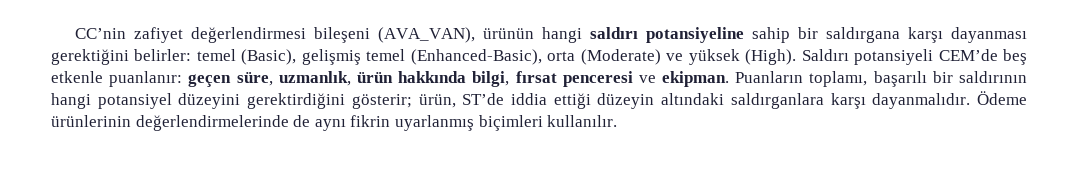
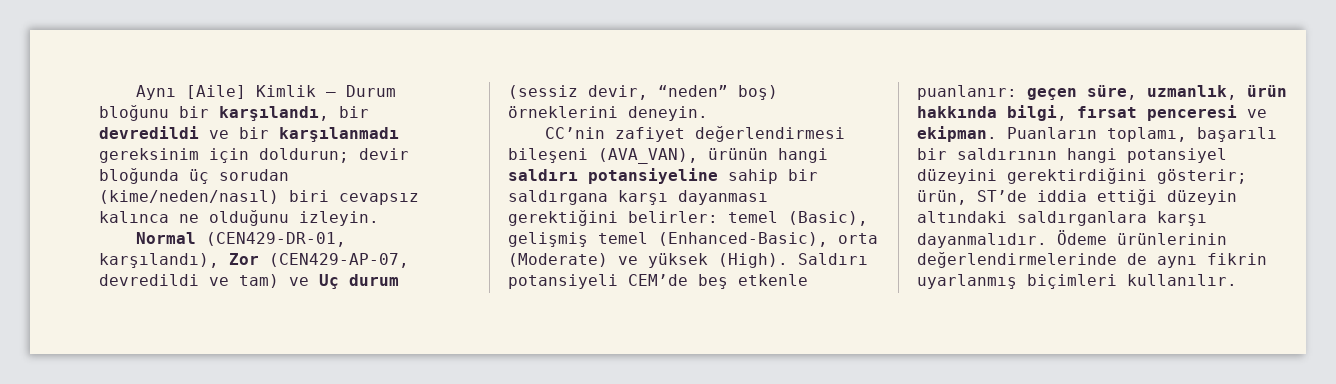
(74, 33) none -> [136,85,397,100] [99,105,369,121] [99,126,399,142] [99,148,409,163] [99,168,289,184] [99,190,419,205] [99,210,379,226] [136,232,347,247] [99,253,409,268] [99,274,399,289] [508,85,778,100] [508,106,708,121] Aynı [Aile] Kimlik — Durum bloğunu bir karşılandı, bir devredildi ve bir karşılanmadı gereksinim için doldurun; devir bloğunda üç sorudan (kime/neden/nasıl) biri cevapsız kalınca ne olduğunu izleyin. // Normal (CEN429-DR-01, karşılandı), Zor (CEN429-AP-07, devredildi ve tam) ve Uç durum (sessiz devir, “neden” boş) örneklerini deneyin. //

